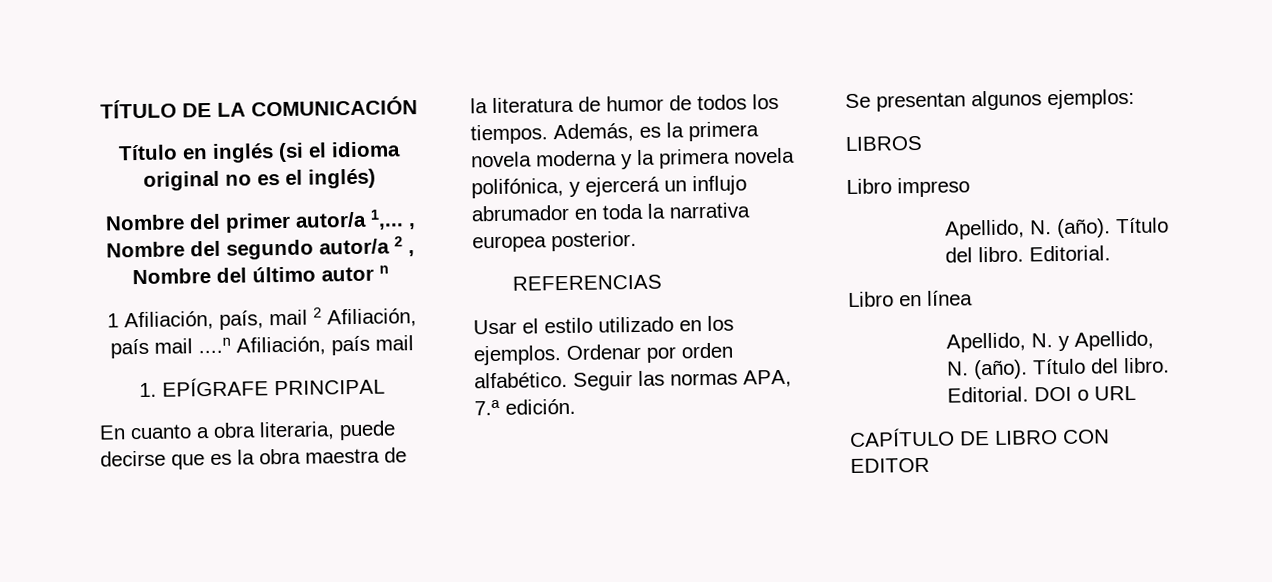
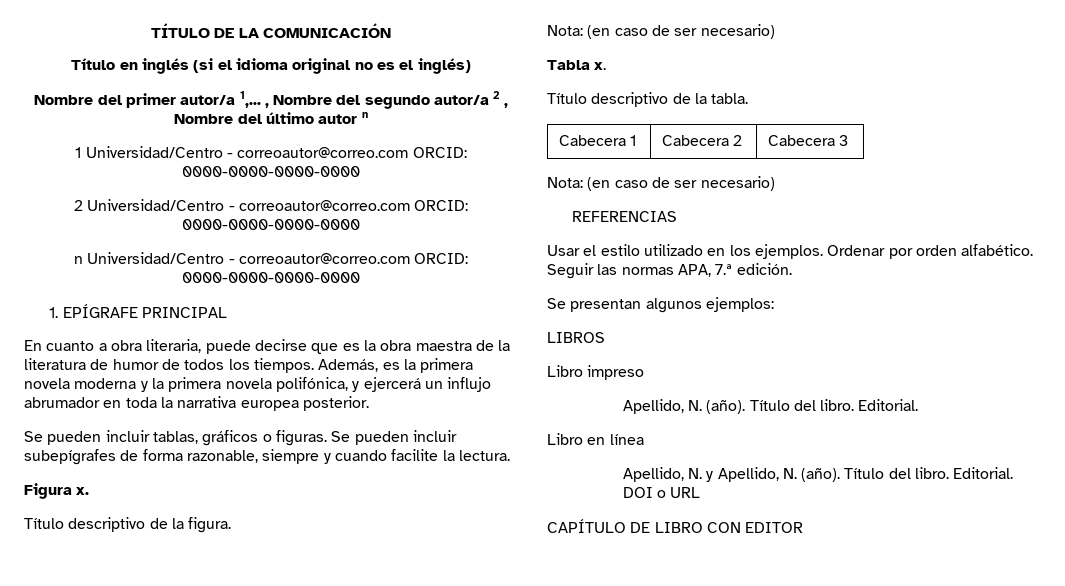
[123,307,417,331] [109,335,414,359] Afiliación, país, mail 2 Afiliación, país mail ....n Afiliación, país mail -> [85,146,467,158] [182,166,360,177] [73,199,469,211] [182,219,360,230] [73,252,469,264] [182,272,360,283] Universidad/Centro - correoautor@correo.com ORCID: 0000-0000-0000-0000 // 2 Universidad/Centro - correoautor@correo.com ORCID: 0000-0000-0000-0000 // n Universidad/Centro - correoautor@correo.com ORCID: 0000-0000-0000-0000
(637, 241) none -> [24,430,457,446] [24,449,510,465] [24,483,90,499] [24,517,232,533] [547,24,775,39] [547,60,607,70] [547,92,749,107] [558,135,637,146] [661,135,743,146] [767,135,849,146] [547,176,775,191] // Se pueden incluir tablas, gráficos o figuras. Se pueden incluir subepígrafes de forma razonable, siempre y cuando facilite la lectura. // Figura x. // Título descriptivo de la figura. // Nota: (en caso de ser necesario) // Tabla x. // Título descriptivo de la tabla. // Cabecera 1 | Cabecera 2 | Cabecera 3 // Nota: (en caso de ser necesario)

